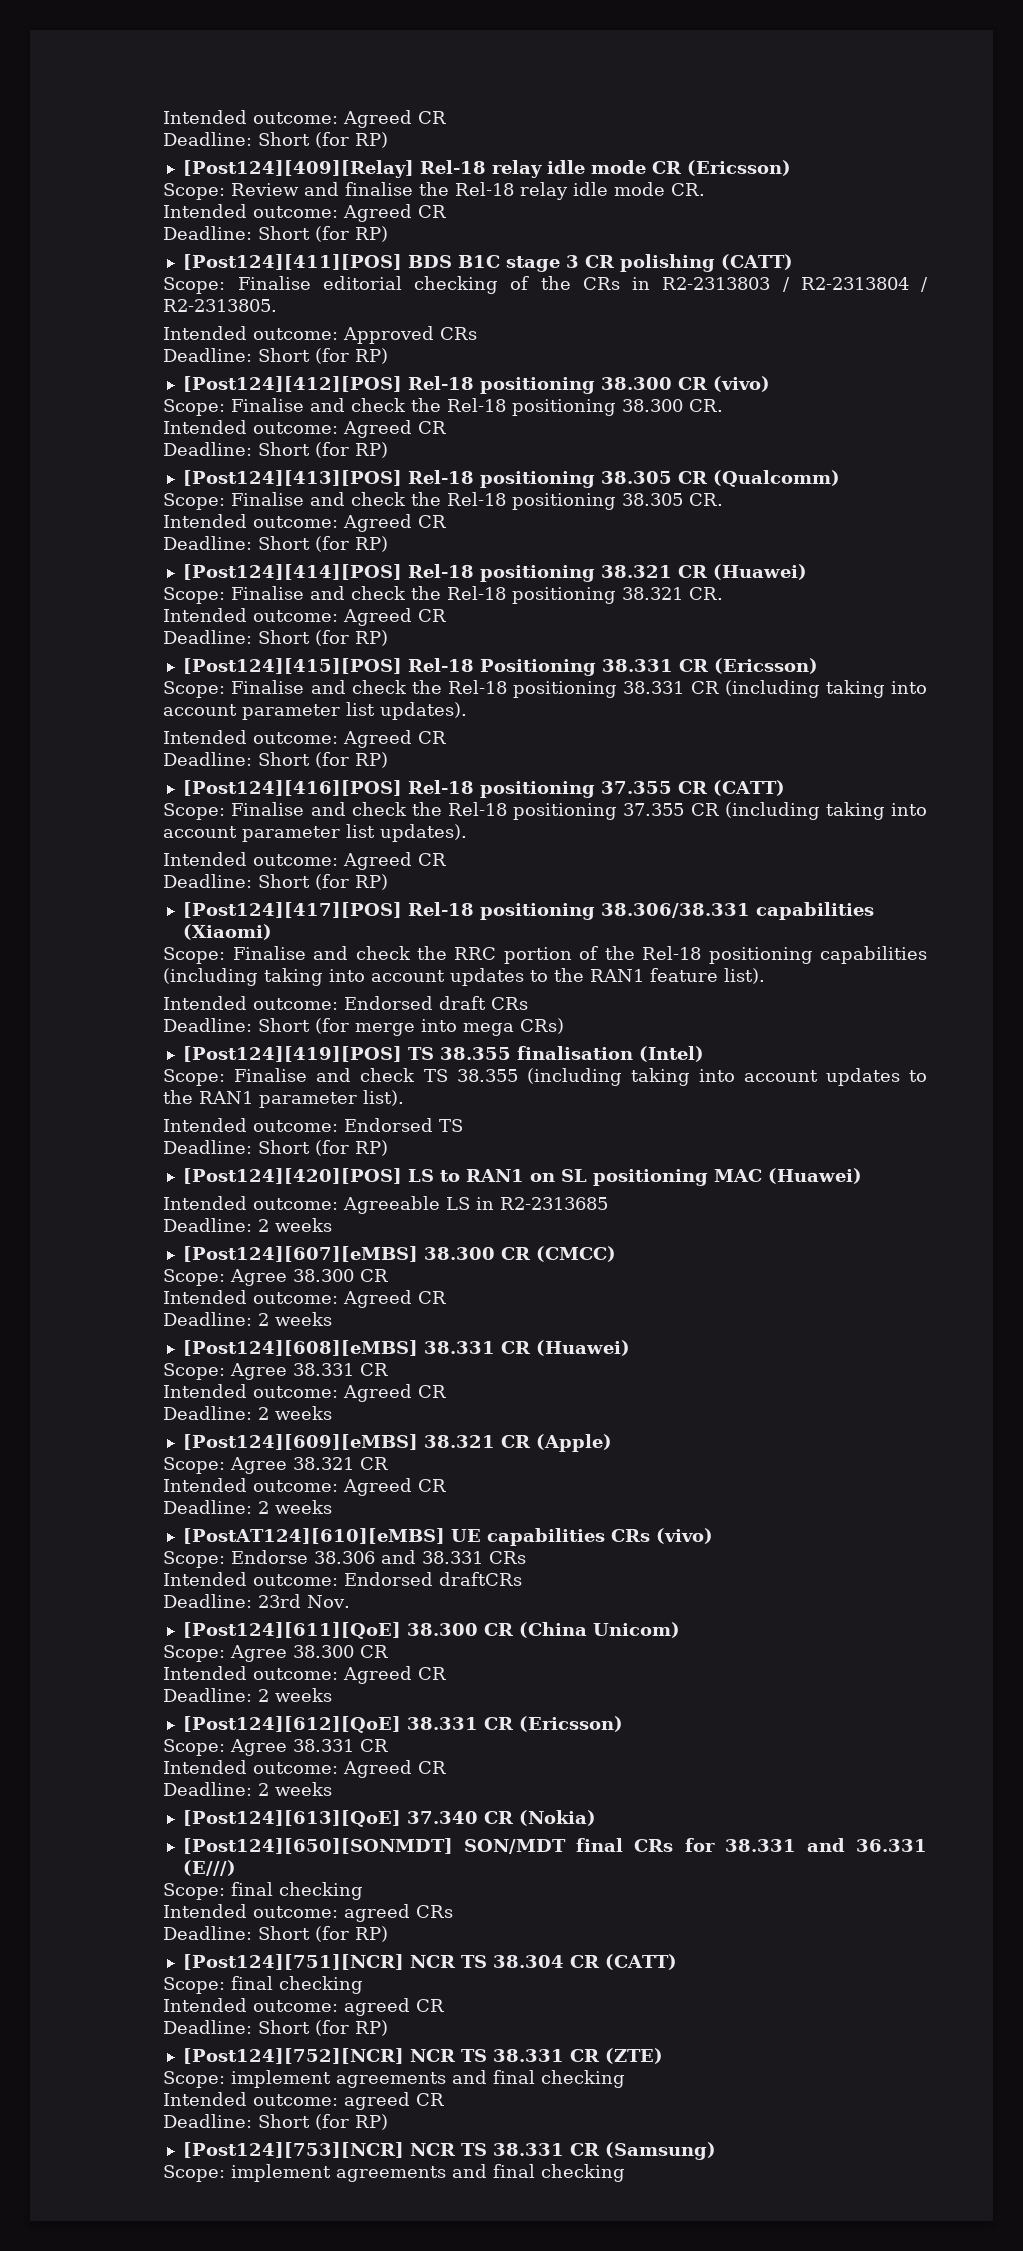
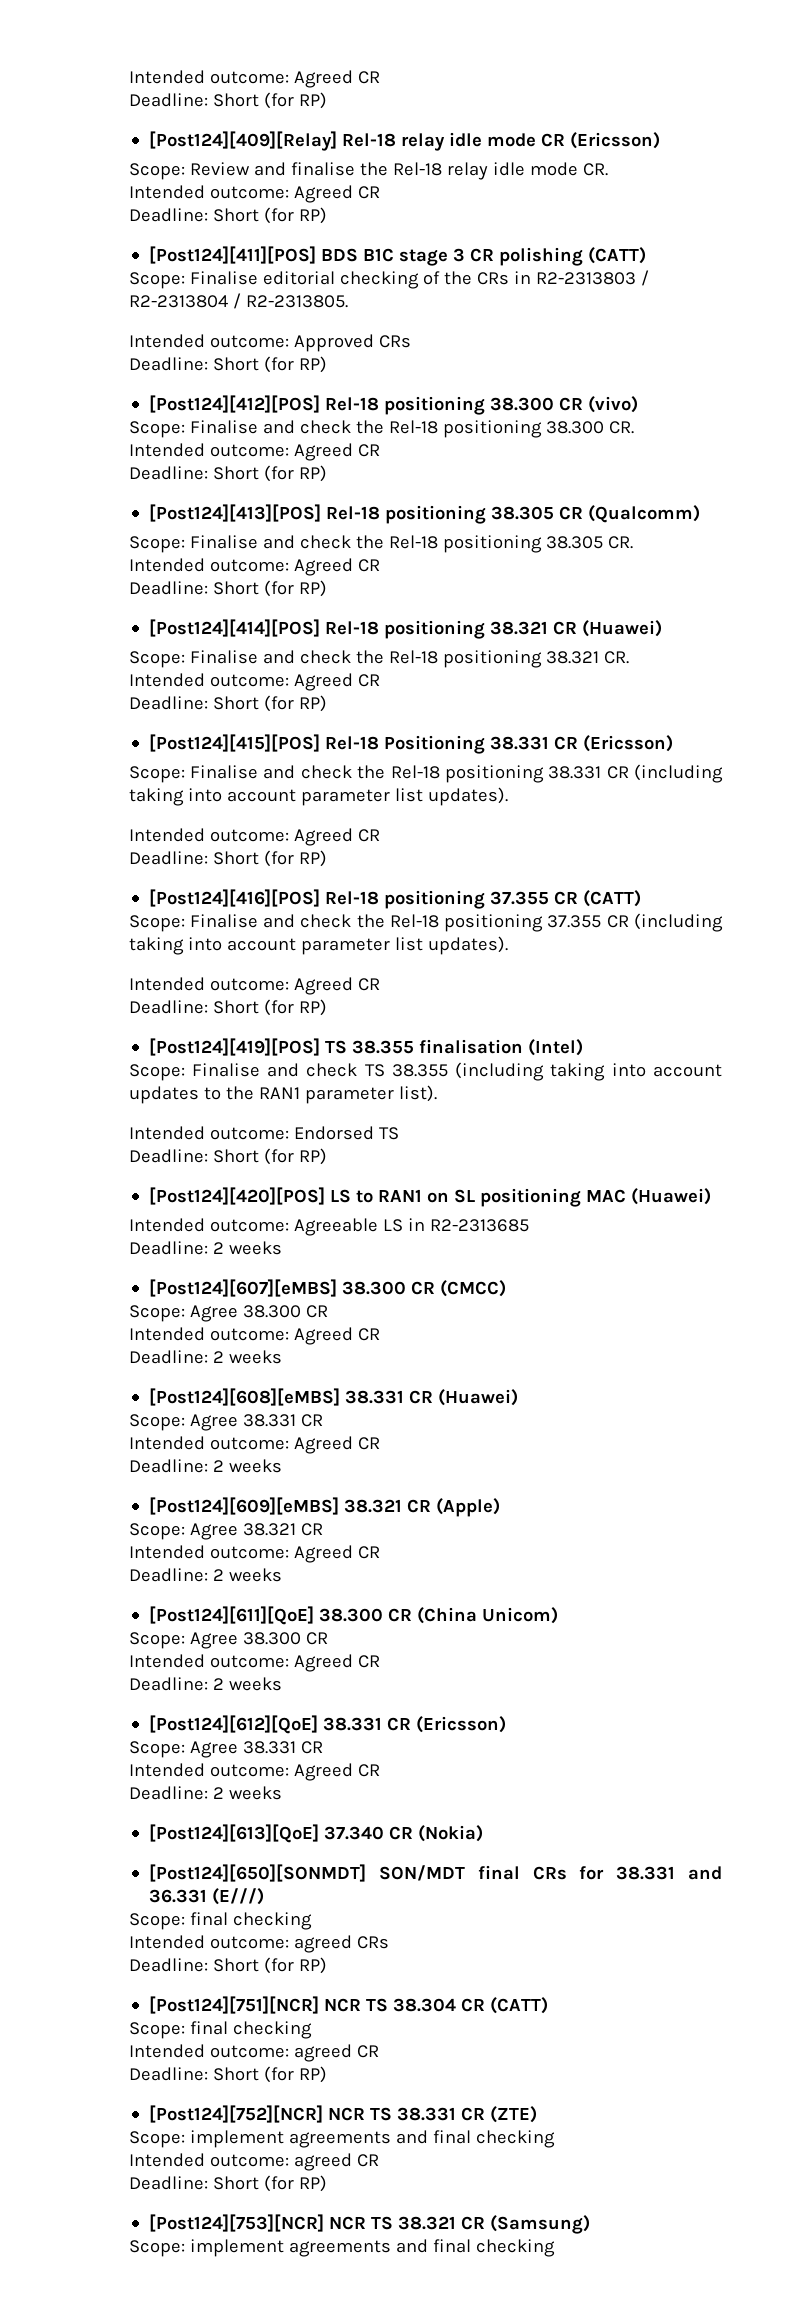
[183,902,875,920] [183,924,273,940] [163,946,927,964] [163,968,766,986] [163,996,529,1010] [163,1018,565,1036] // [Post124][417][POS] Rel-18 positioning 38.306/38.331 capabilities (Xiaomi) // Scope: Finalise and check the RRC portion of the Rel-18 positioning capabilities (including taking into account updates to the RAN1 feature list). // Intended outcome: Endorsed draft CRs // Deadline: Short (for merge into mega CRs) -> (327, 1007) none
[183,1528,714,1546] [163,1550,527,1568] [163,1572,523,1586] [163,1594,351,1608] // [PostAT124][610][eMBS] UE capabilities CRs (vivo) // Scope: Endorse 38.306 and 38.331 CRs // Intended outcome: Endorsed draftCRs // Deadline: 23rd Nov. -> (282, 1575) none
[493,2143,565,2156] 38.331 -> [397,2216,456,2230] 38.321

